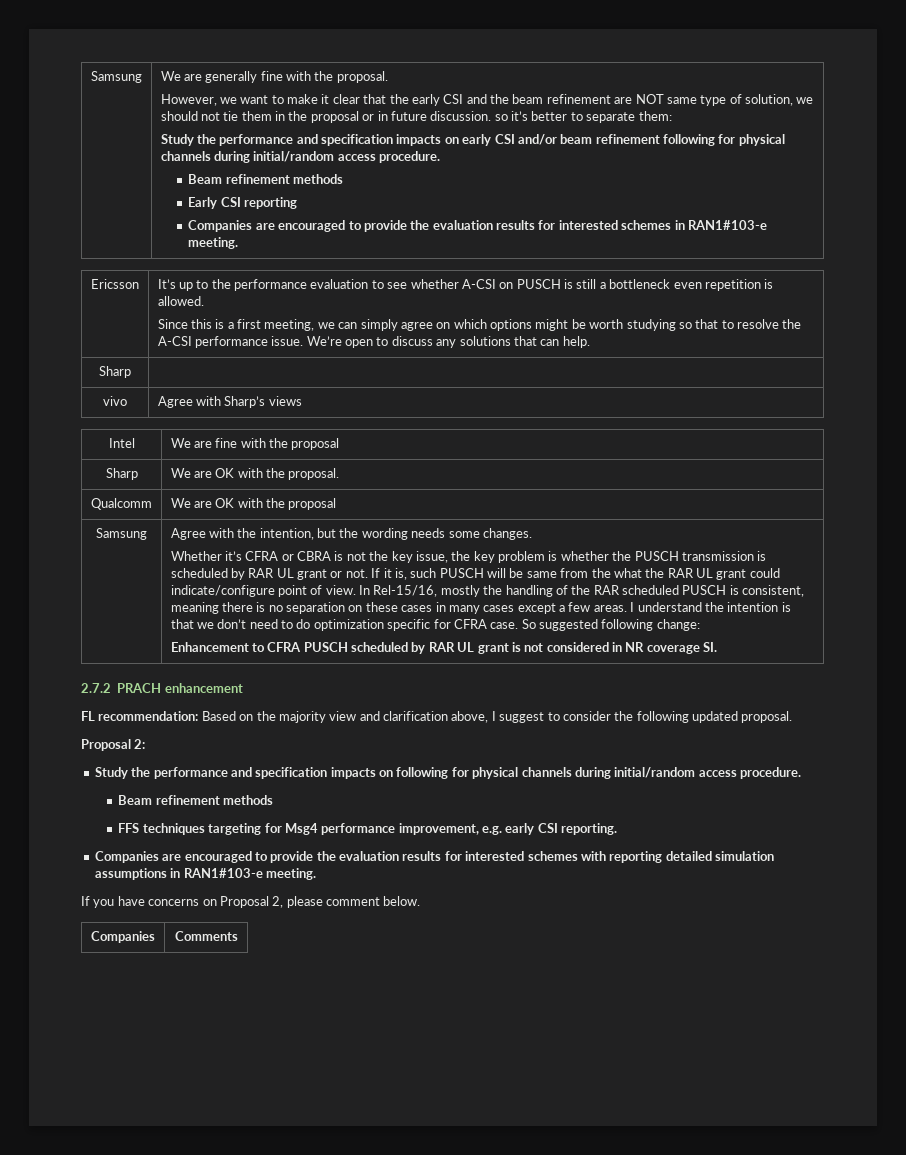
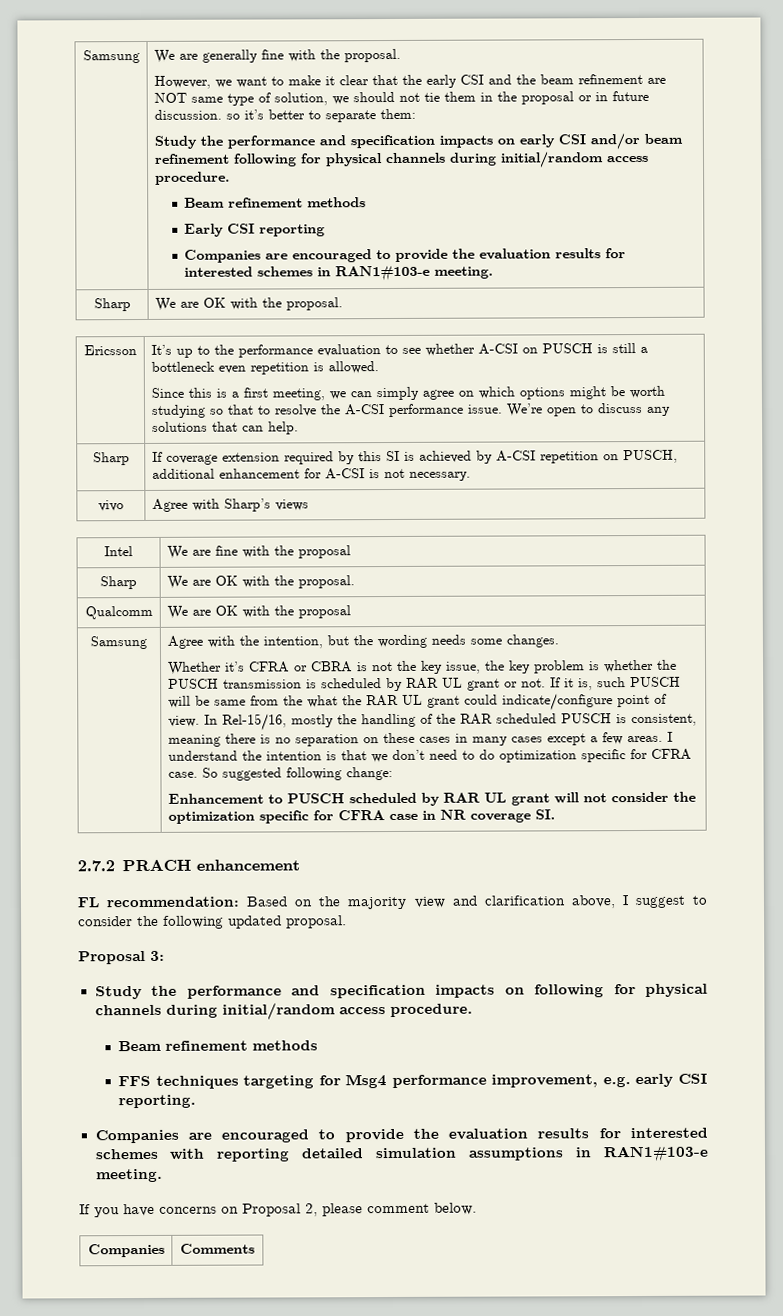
(239, 243) none -> [93,298,131,312] [154,297,343,311] // Sharp | We are OK with the proposal.
(131, 372) none -> [151,449,678,465] [151,468,471,481] If coverage extension required by this SI is achieved by A-CSI repetition on PUSCH, additional enhancement for A-CSI is not necessary.
[267,642,302,652] CFRA -> (283, 799) none
[511,642,609,652] is not considered -> [553,791,696,804] [167,810,418,824] will not consider the optimization specific for CFRA case
[134,739,146,749] 2: -> [150,950,165,961] 3:

